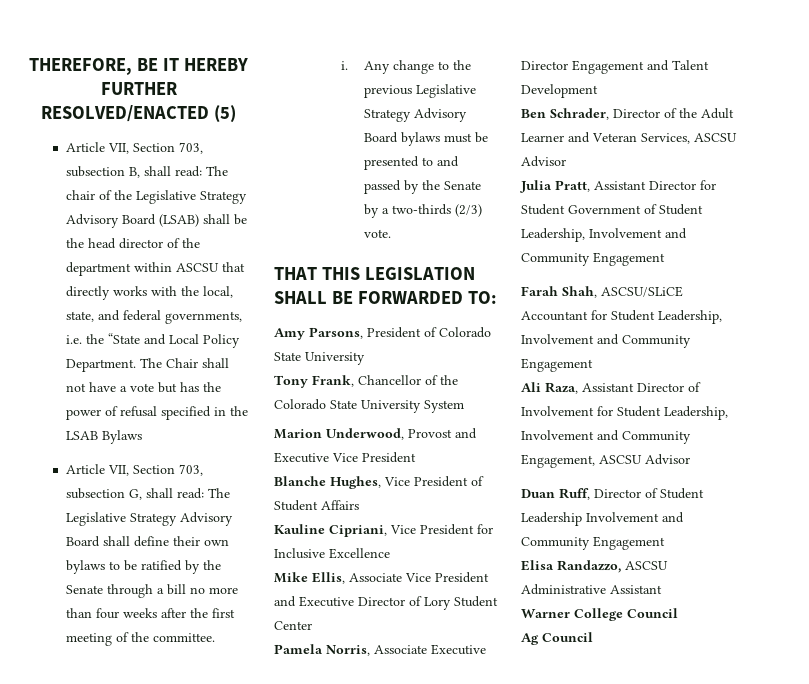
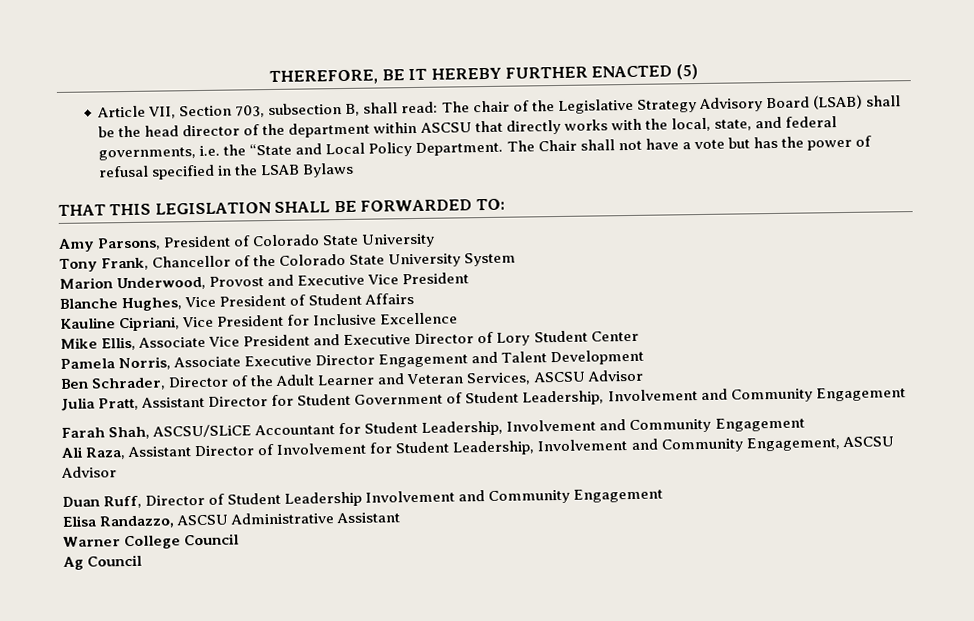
[41,105,210,122] RESOLVED/ENACTED -> [591,65,673,78] ENACTED
[65,464,203,476] [65,488,230,500] [65,512,233,526] [65,536,229,547] [65,560,221,574] [65,584,238,598] [65,608,235,619] [65,632,215,646] [340,60,472,74] [364,84,477,98] [364,108,468,122] [364,132,489,146] [364,156,460,170] [364,180,482,194] [364,204,483,218] [364,229,392,238] // Article VII, Section 703, subsection G, shall read: The Legislative Strategy Advisory Board shall define their own bylaws to be ratified by the Senate through a bill no more than four weeks after the first meeting of the committee. // i. Any change to the previous Legislative Strategy Advisory Board bylaws must be presented to and passed by the Senate by a two-thirds (2/3) vote. -> (355, 170) none

